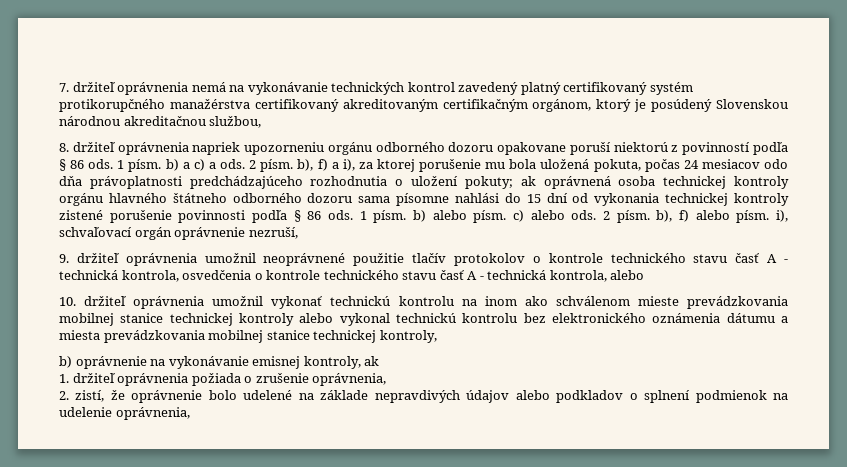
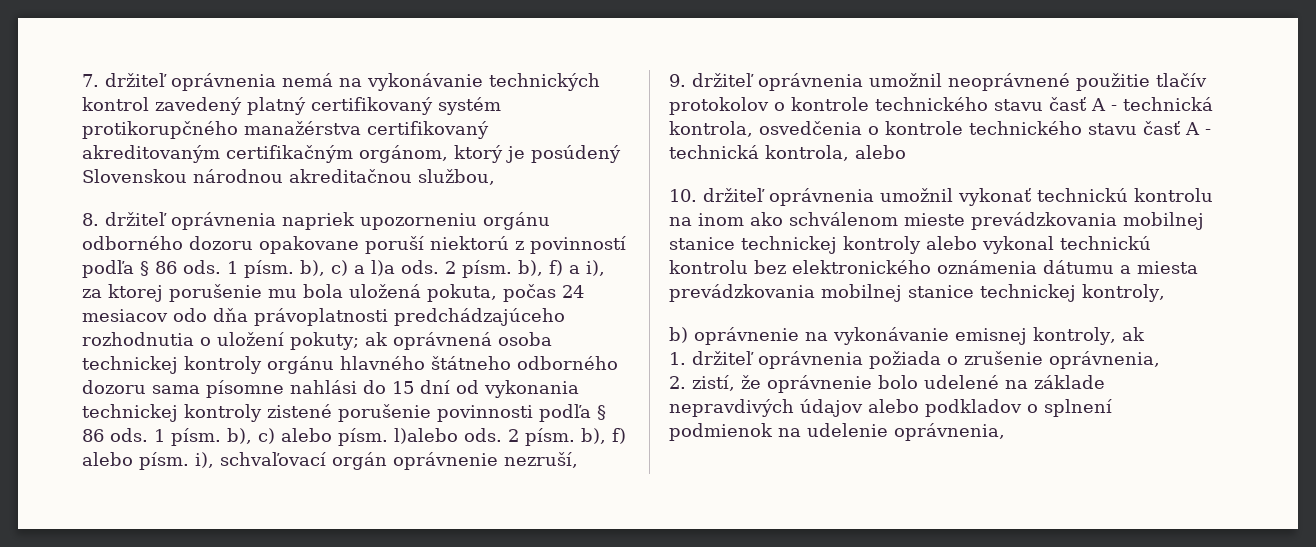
[165,159,190,171] b) a -> [300,260,325,276] b),
(216, 165) none -> [371,260,395,276] l)a
[413,210,565,223] b) alebo písm. c) alebo -> [227,428,458,446] b), c) alebo písm. l)alebo

